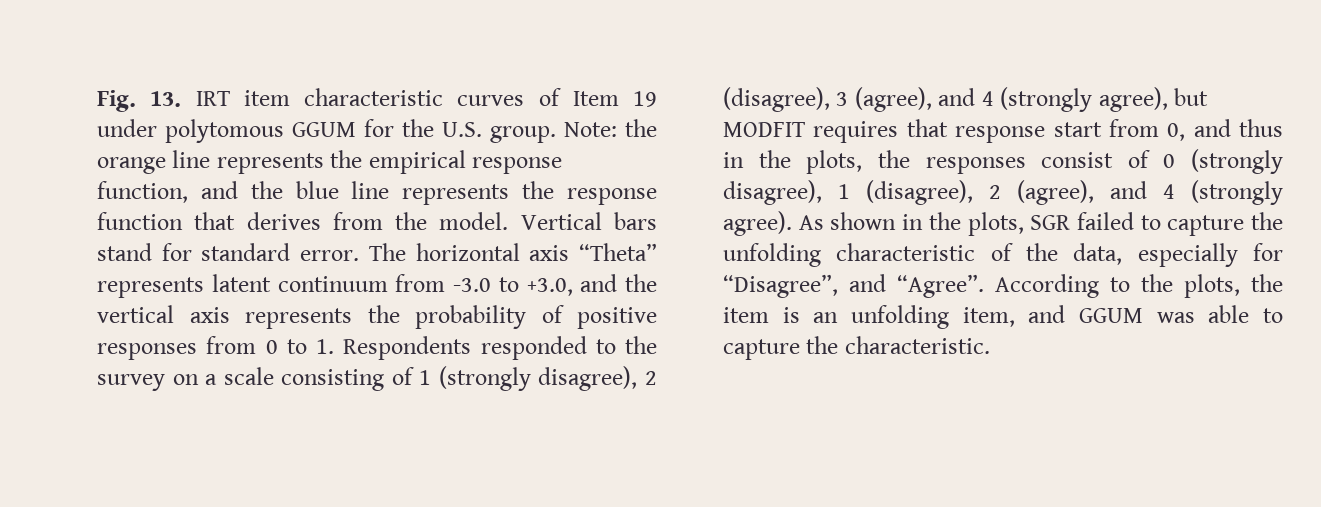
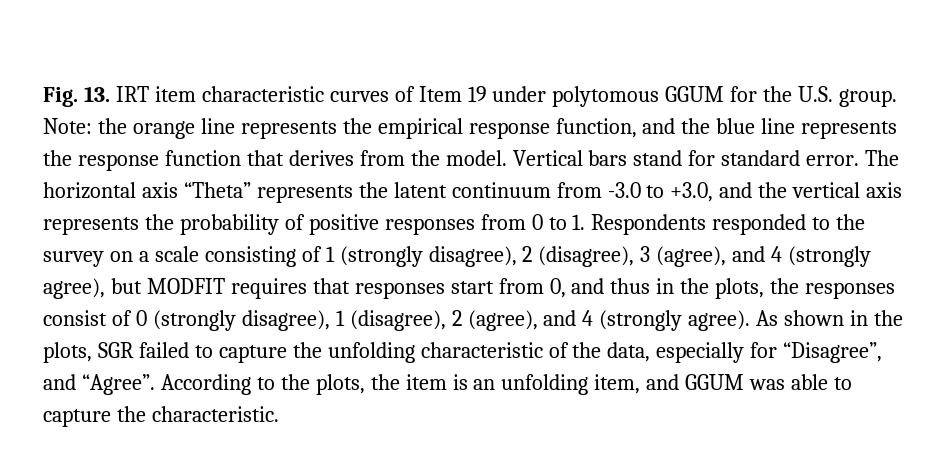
(204, 287) none -> [358,182,388,198] the
[955,126,1046,143] response -> [354,282,445,299] responses

